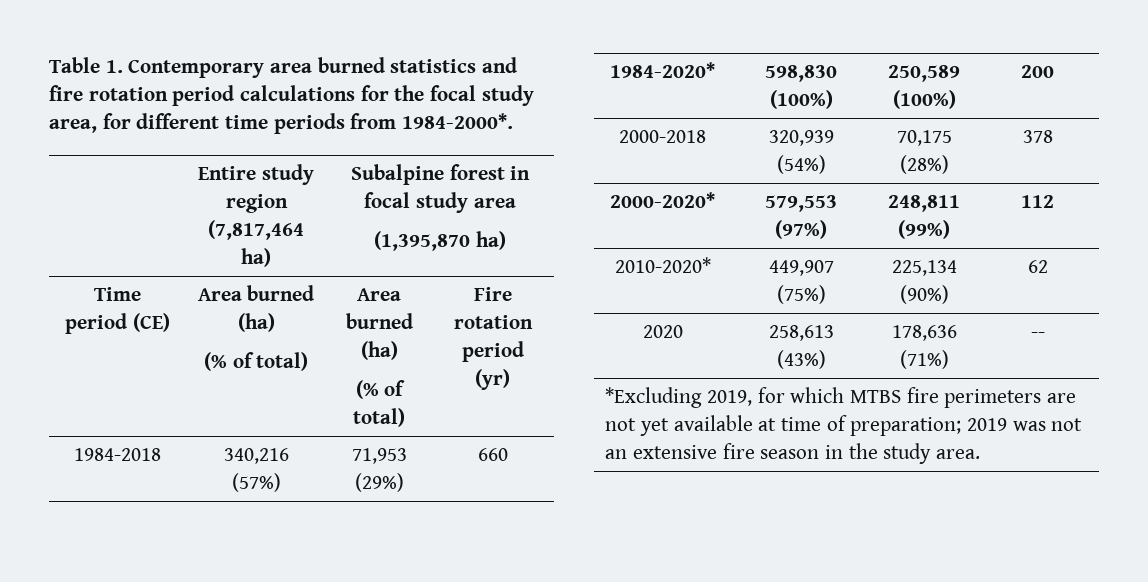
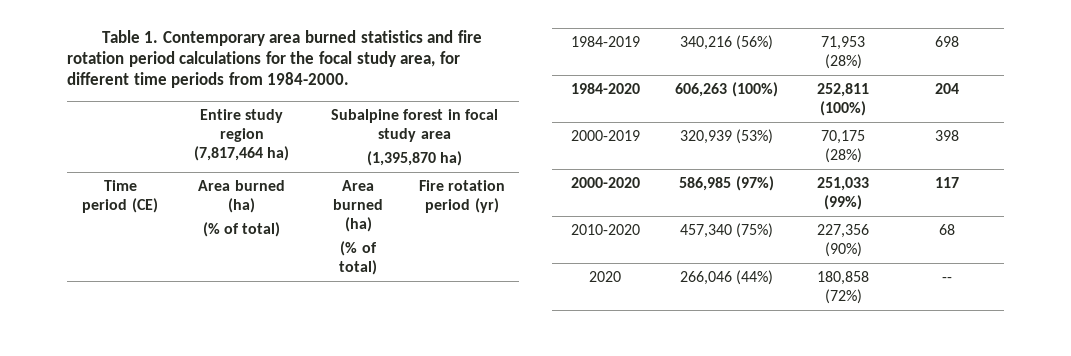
[402,113,514,129] 1984-2000*. -> [267,72,350,85] 1984-2000.
[74,448,161,461] 1984-2018 -> [570,36,640,47] 1984-2019
[231,473,281,492] (57%) -> [736,35,774,50] (56%)
[354,473,404,492] [477,448,508,461] [610,62,715,78] [765,65,837,82] [769,90,833,109] [888,65,960,82] [892,90,956,109] [1021,65,1054,78] [619,130,706,143] (29%) | 660 // 1984-2020* | 598,830 (100%) | 250,589 (100%) | 200 // 2000-2018 -> [824,54,862,69] [935,36,959,47] [570,83,640,94] [675,82,778,97] [817,83,869,97] [820,101,866,116] [935,83,959,94] [570,130,640,141] (28%) | 698 // 1984-2020 | 606,263 (100%) | 252,811 (100%) | 204 // 2000-2019
[776,155,826,174] (54%) -> [736,129,774,144] (53%)
[1022,130,1053,143] [610,192,715,208] [765,195,837,212] 378 // 2000-2020* | 579,553 -> [935,130,959,141] [570,177,640,188] [679,177,732,191] 398 // 2000-2020 | 586,985
[888,195,960,212] 248,811 -> [817,177,869,191] 251,033
[1021,195,1054,208] [614,257,711,273] [768,260,834,276] 112 // 2010-2020* | 449,907 -> [935,177,959,188] [570,224,640,235] [679,224,732,238] 117 // 2010-2020 | 457,340
[891,260,957,276] 225,134 -> [817,224,869,238] 227,356
[1027,260,1048,273] 62 -> [939,224,955,235] 68
[768,325,834,341] [776,350,826,369] [891,325,957,341] [899,350,949,369] [1030,332,1045,338] [605,387,1076,408] [605,415,1083,436] [605,443,980,464] 258,613 (43%) | 178,636 (71%) | -- // *Excluding 2019, for which MTBS fire perimeters are not yet available at time of preparation; 2019 was not an extensive fire season in the study area. -> [679,270,774,285] [817,271,869,285] [824,289,862,304] [942,277,952,282] 266,046 (44%) | 180,858 (72%) | --

